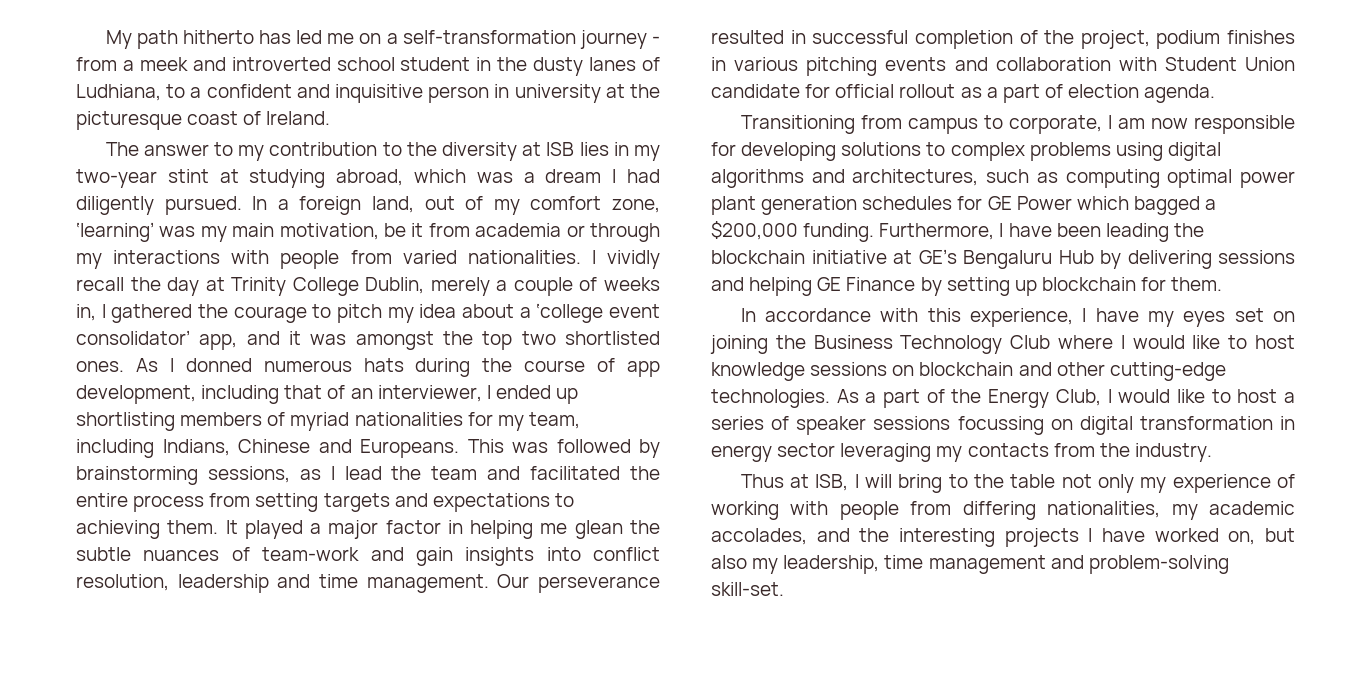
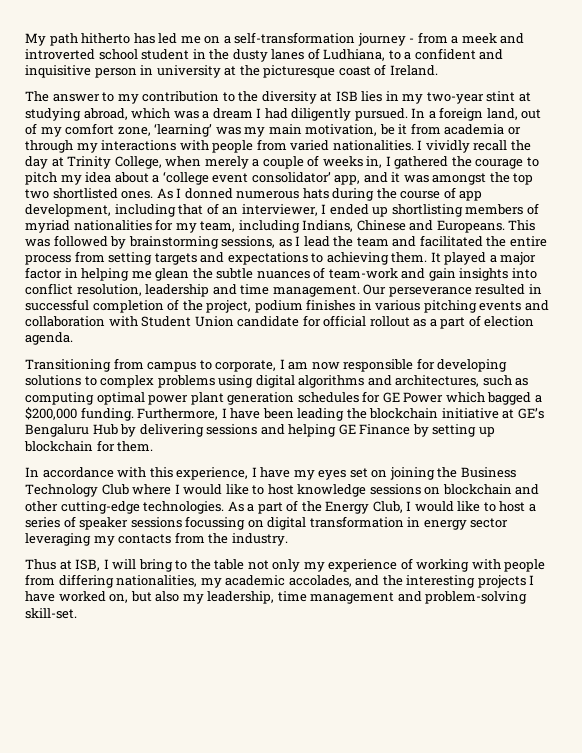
[292,277,425,296] College Dublin, -> [114,156,202,169] College, when

